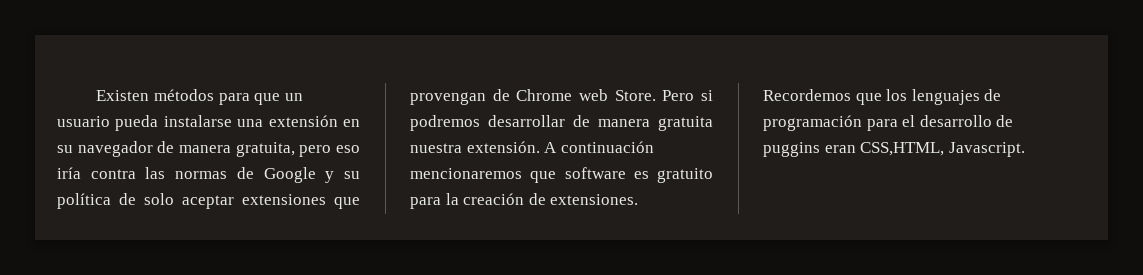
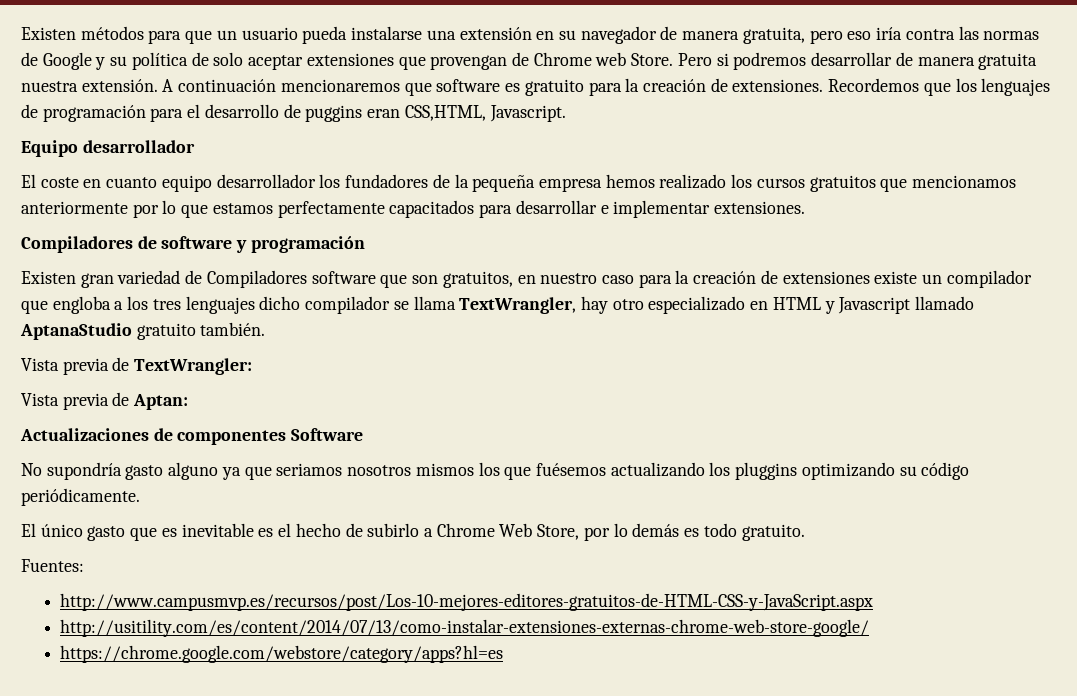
(1025, 149) none -> [21,140,195,157] [21,174,1017,192] [21,200,805,218] [21,236,365,253] [21,270,1032,288] [21,296,975,314] [20,322,266,340] [21,357,253,375] [21,392,189,410] [20,428,364,445] [21,462,970,480] [21,488,140,506] [21,523,805,541] [21,559,84,572] [60,593,874,611] [60,619,870,637] [60,645,504,663] // Equipo desarrollador // El coste en cuanto equipo desarrollador los fundadores de la pequeña empresa hemos realizado los cursos gratuitos que mencionamos anteriormente por lo que estamos perfectamente capacitados para desarrollar e implementar extensiones. // Compiladores de software y programación // Existen gran variedad de Compiladores software que son gratuitos, en nuestro caso para la creación de extensiones existe un compilador que engloba a los tres lenguajes dicho compilador se llama TextWrangler, hay otro especializado en HTML y Javascript llamado AptanaStudio gratuito también. // Vista previa de TextWrangler: // Vista previa de Aptan: // Actualizaciones de componentes Software // No supondría gasto alguno ya que seriamos nosotros mismos los que fuésemos actualizando los pluggins optimizando su código periódicamente. // El único gasto que es inevitable es el hecho de subirlo a Chrome Web Store, por lo demás es todo gratuito. // Fuentes: // http://www.campusmvp.es/recursos/post/Los-10-mejores-editores-gratuitos-de-HTML-CSS-y-JavaScript.aspx // http://usitility.com/es/content/2014/07/13/como-instalar-extensiones-externas-chrome-web-store-google/ // https://chrome.google.com/webstore/category/apps?hl=es

